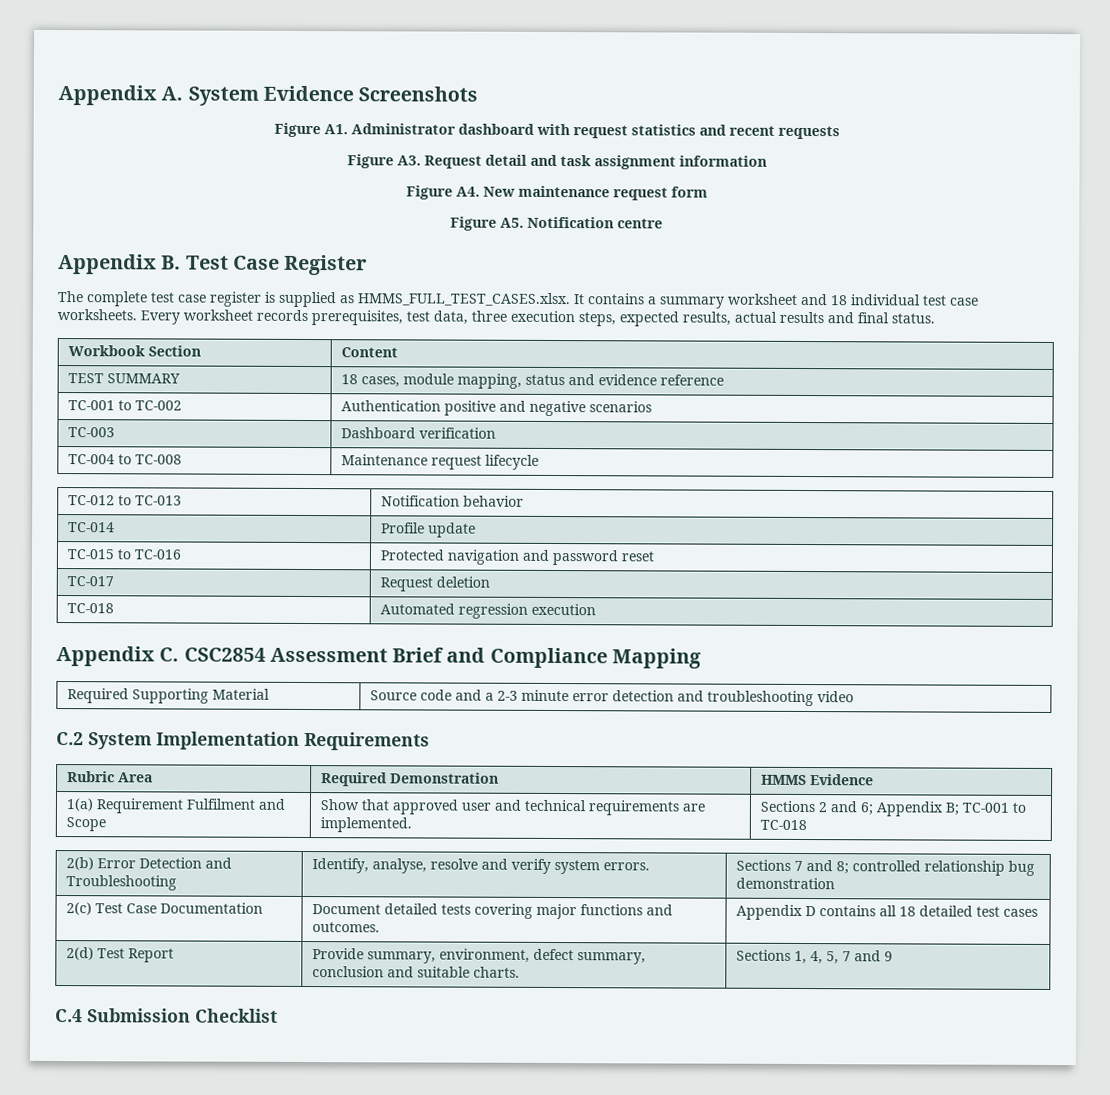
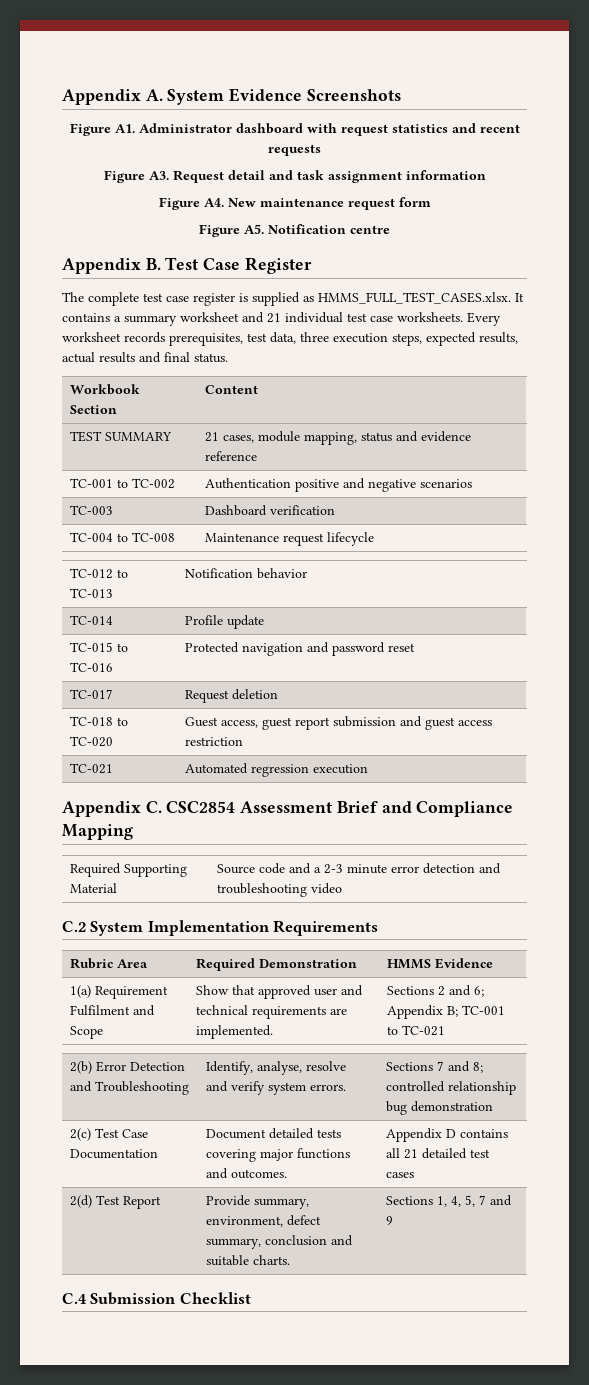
[830,295,848,306] 18 -> [267,313,281,323] 21
[340,374,358,385] 18 -> [205,432,220,442] 21
(114, 608) none -> [117,717,129,726] [70,736,114,747] [185,716,493,730] [185,737,244,746] [70,763,114,774] to TC-020 | Guest access, guest report submission and guest access restriction // TC-021
[759,819,807,831] TC-018 -> [402,1025,446,1036] TC-021
[898,906,916,917] 18 -> [404,1149,419,1159] 21

